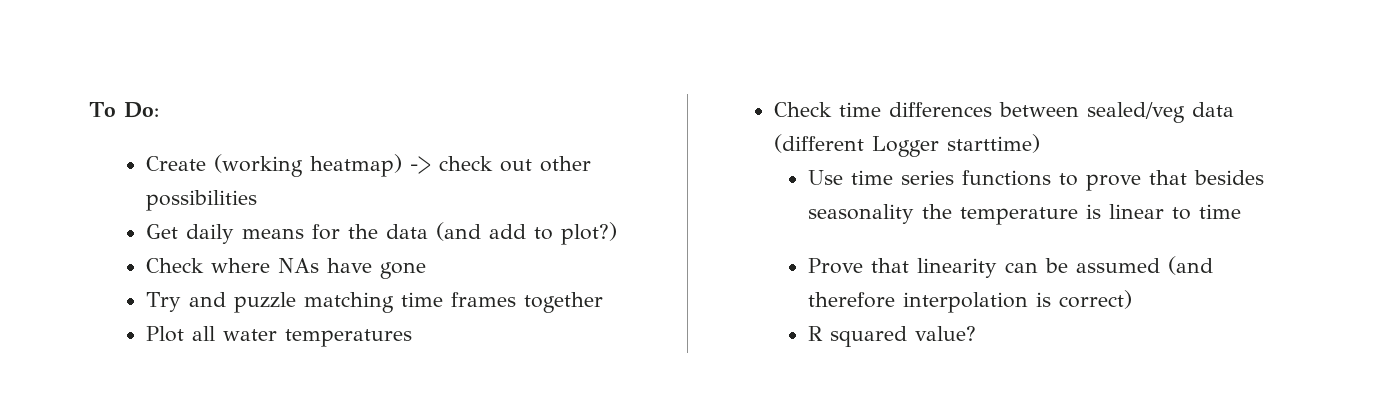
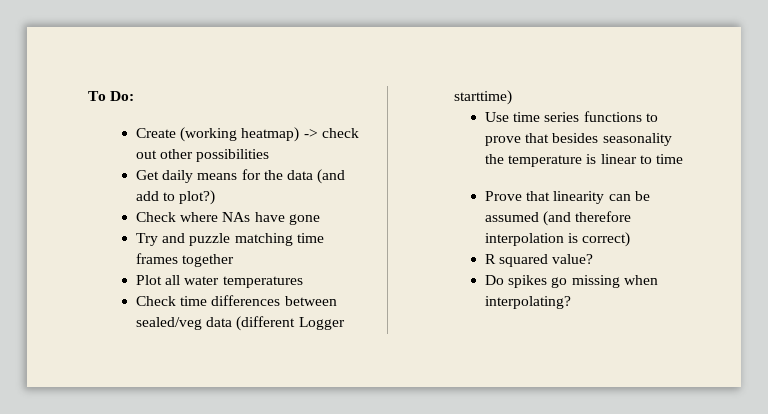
(977, 333) none -> [485,275,658,288] [485,296,572,309] // Do spikes go missing when interpolating?

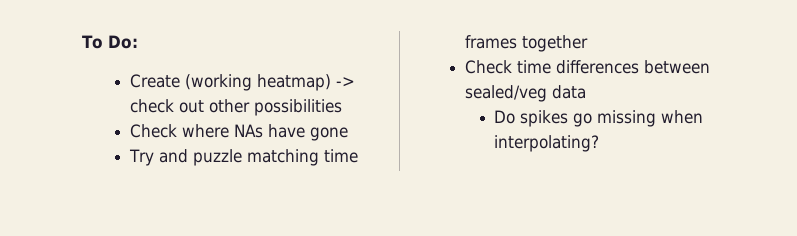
[136,169,346,184] [136,190,216,205] // Get daily means for the data (and add to plot?) -> (342, 107) none
[136,275,303,288] // Plot all water temperatures -> (588, 43) none
[236,316,345,331] [454,90,513,105] [485,111,658,122] [485,133,672,146] [485,154,683,167] [485,191,650,204] [485,211,632,226] [485,232,631,247] [485,254,594,267] (different Logger starttime) // Use time series functions to prove that besides seasonality the temperature is linear to time // Prove that linearity can be assumed (and therefore interpolation is correct) // R squared value? -> (586, 92) none

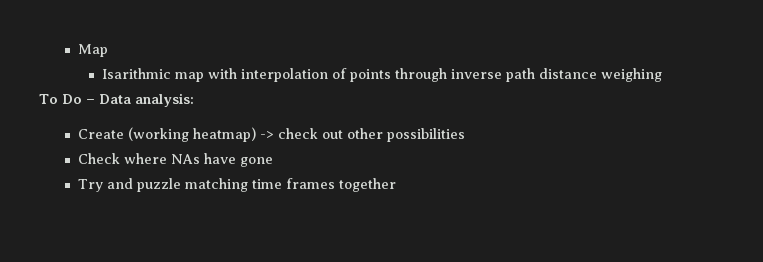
[82,35,138,49] To Do: -> [78,44,109,57] [101,68,662,82] [39,93,194,107] Map // Isarithmic map with interpolation of points through inverse path distance weighing // To Do – Data analysis:
[464,60,710,74] [464,85,586,102] [494,110,704,127] [494,135,600,152] // Check time differences between sealed/veg data // Do spikes go missing when interpolating? -> (397, 185) none

